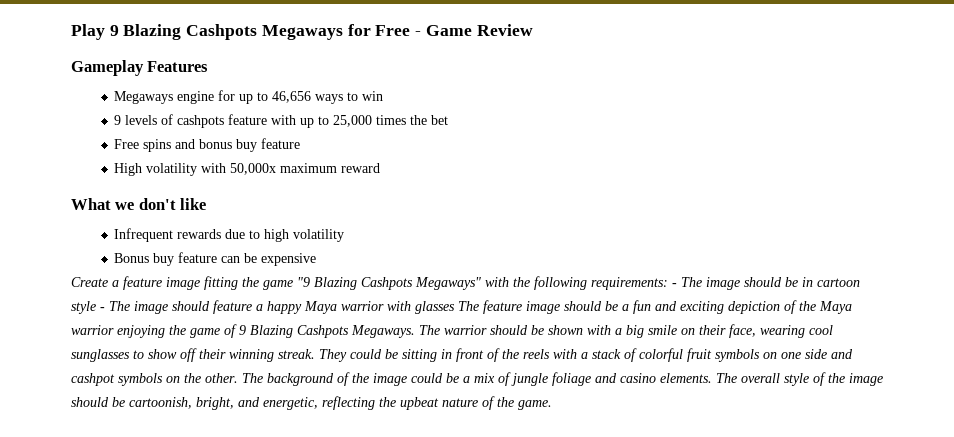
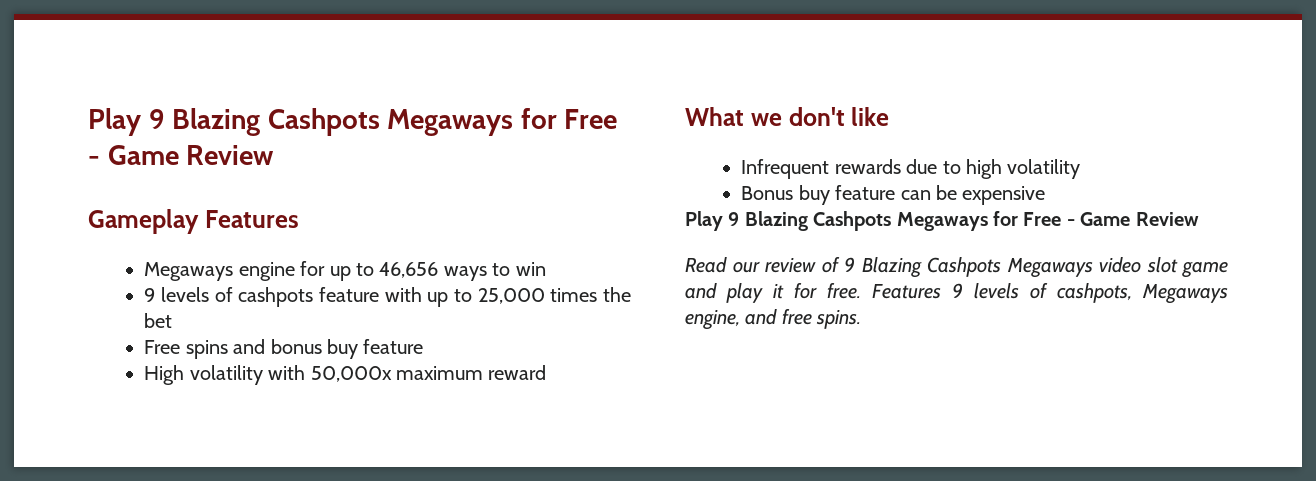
[71,276,860,290] [71,300,852,314] [71,324,833,338] [71,348,853,362] [71,372,883,386] [71,396,552,410] Create a feature image fitting the game "9 Blazing Cashpots Megaways" with the following requirements: - The image should be in cartoon style - The image should feature a happy Maya warrior with glasses The feature image should be a fun and exciting depiction of the Maya warrior enjoying the game of 9 Blazing Cashpots Megaways. The warrior should be shown with a big smile on their face, wearing cool sunglasses to show off their winning streak. They could be sitting in front of the reels with a stack of colorful fruit symbols on one side and cashpot symbols on the other. The background of the image could be a mix of jungle foliage and casino elements. The overall style of the image should be cartoonish, bright, and energetic, reflecting the upbeat nature of the game. -> [685,211,1199,231] [685,257,1228,278] [685,283,1228,304] [685,309,862,330] Play 9 Blazing Cashpots Megaways for Free - Game Review // Read our review of 9 Blazing Cashpots Megaways video slot game and play it for free. Features 9 levels of cashpots, Megaways engine, and free spins.

